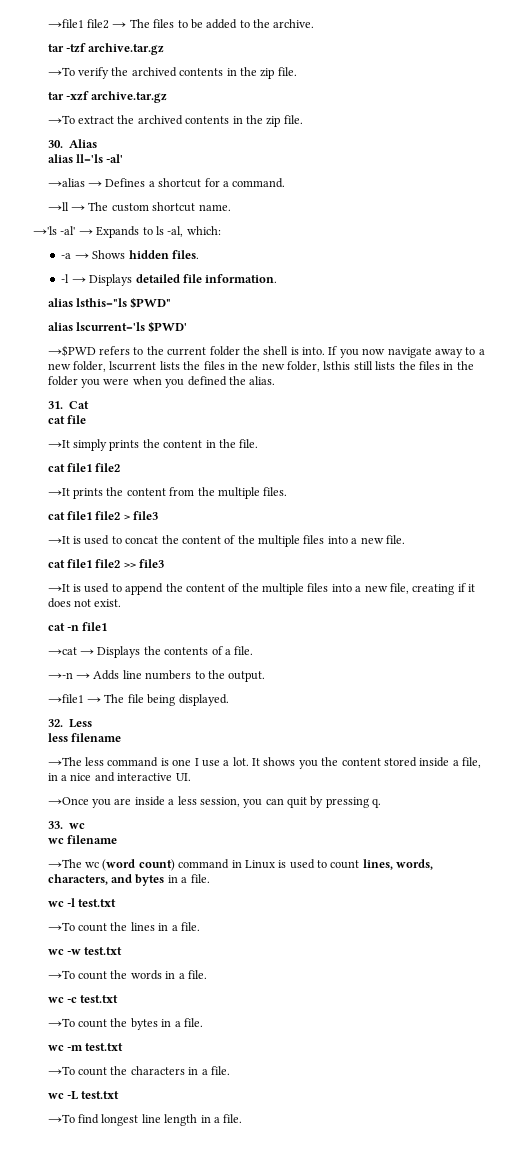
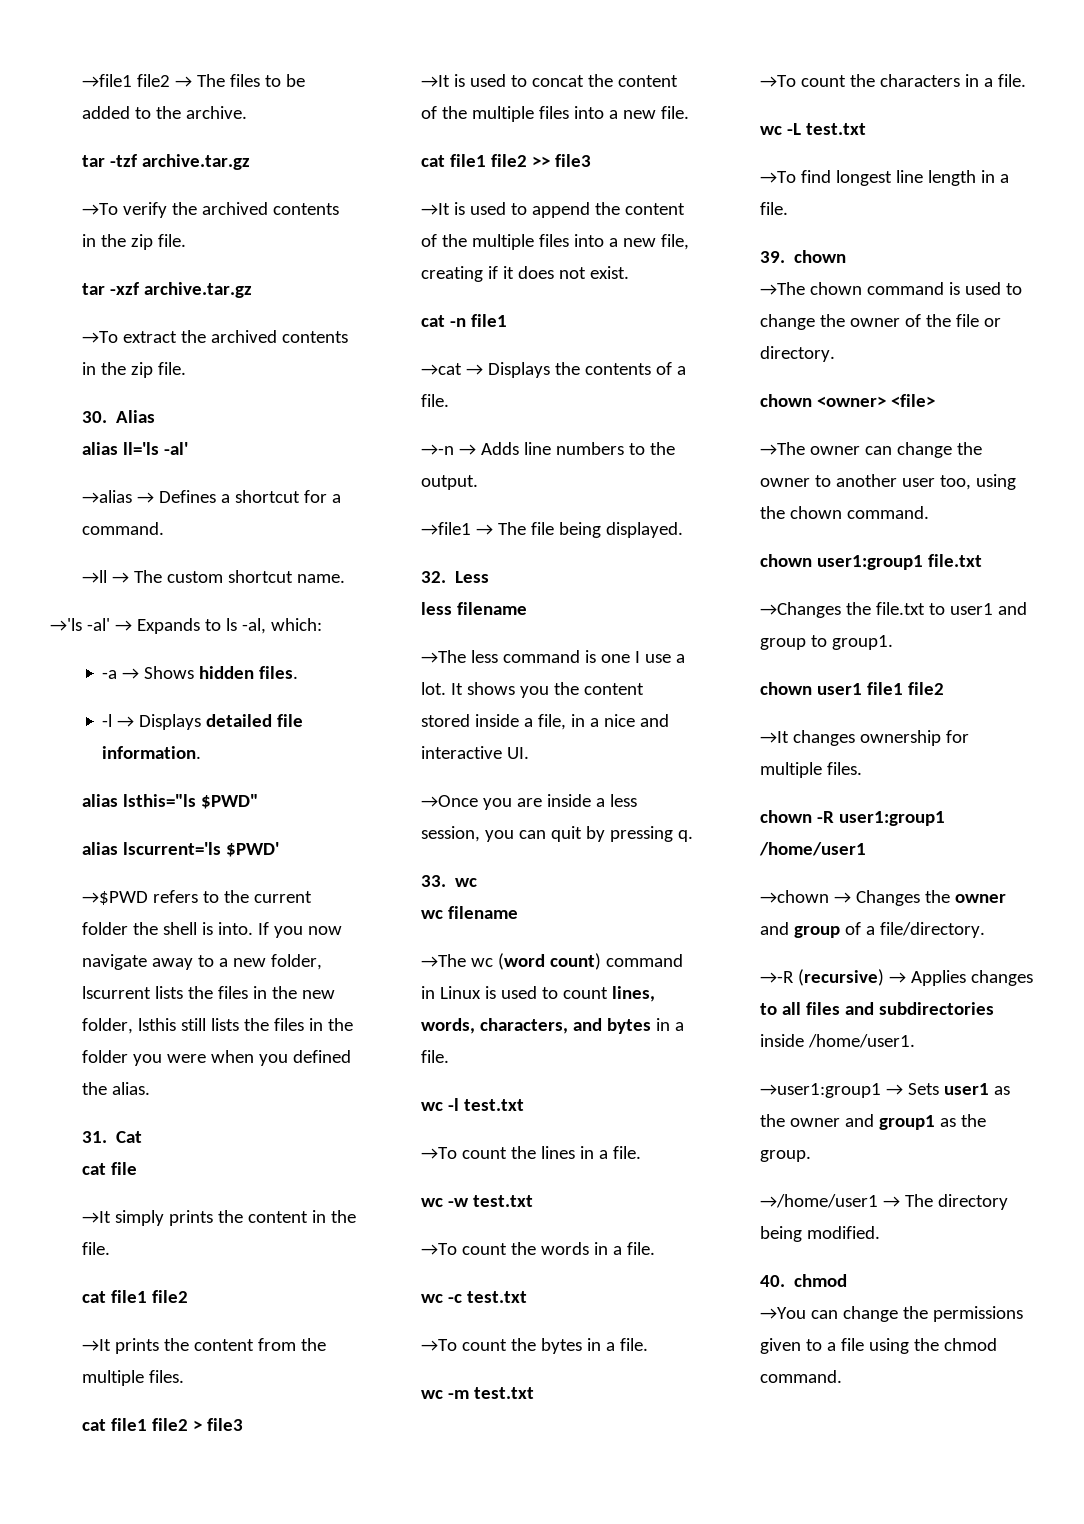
(243, 1118) none -> [759,250,847,263] [759,282,1022,295] [759,314,1001,330] [759,346,835,362] [759,394,935,407] [759,442,982,458] [759,474,1016,490] [759,506,929,519] [759,554,982,570] [759,602,1027,618] [759,635,893,650] [759,682,944,695] [759,730,969,746] [759,762,862,778] [759,810,945,826] [758,842,866,856] [759,890,1006,906] [759,922,985,938] [759,969,1033,986] [759,1002,994,1015] [759,1034,915,1048] [759,1083,1010,1098] [759,1114,986,1130] [759,1150,811,1162] [759,1194,1008,1210] [759,1226,880,1242] [759,1274,848,1287] [759,1306,1023,1322] [759,1338,997,1354] [759,1370,842,1383] // 39. chown // →The chown command is used to change the owner of the file or directory. // chown <owner> <file> // →The owner can change the owner to another user too, using the chown command. // chown user1:group1 file.txt // →Changes the file.txt to user1 and group to group1. // chown user1 file1 file2 // →It changes ownership for multiple files. // chown -R user1:group1 /home/user1 // →chown → Changes the owner and group of a file/directory. // →-R (recursive) → Applies changes to all files and subdirectories inside /home/user1. // →user1:group1 → Sets user1 as the owner and group1 as the group. // →/home/user1 → The directory being modified. // 40. chmod // →You can change the permissions given to a file using the chmod command.

